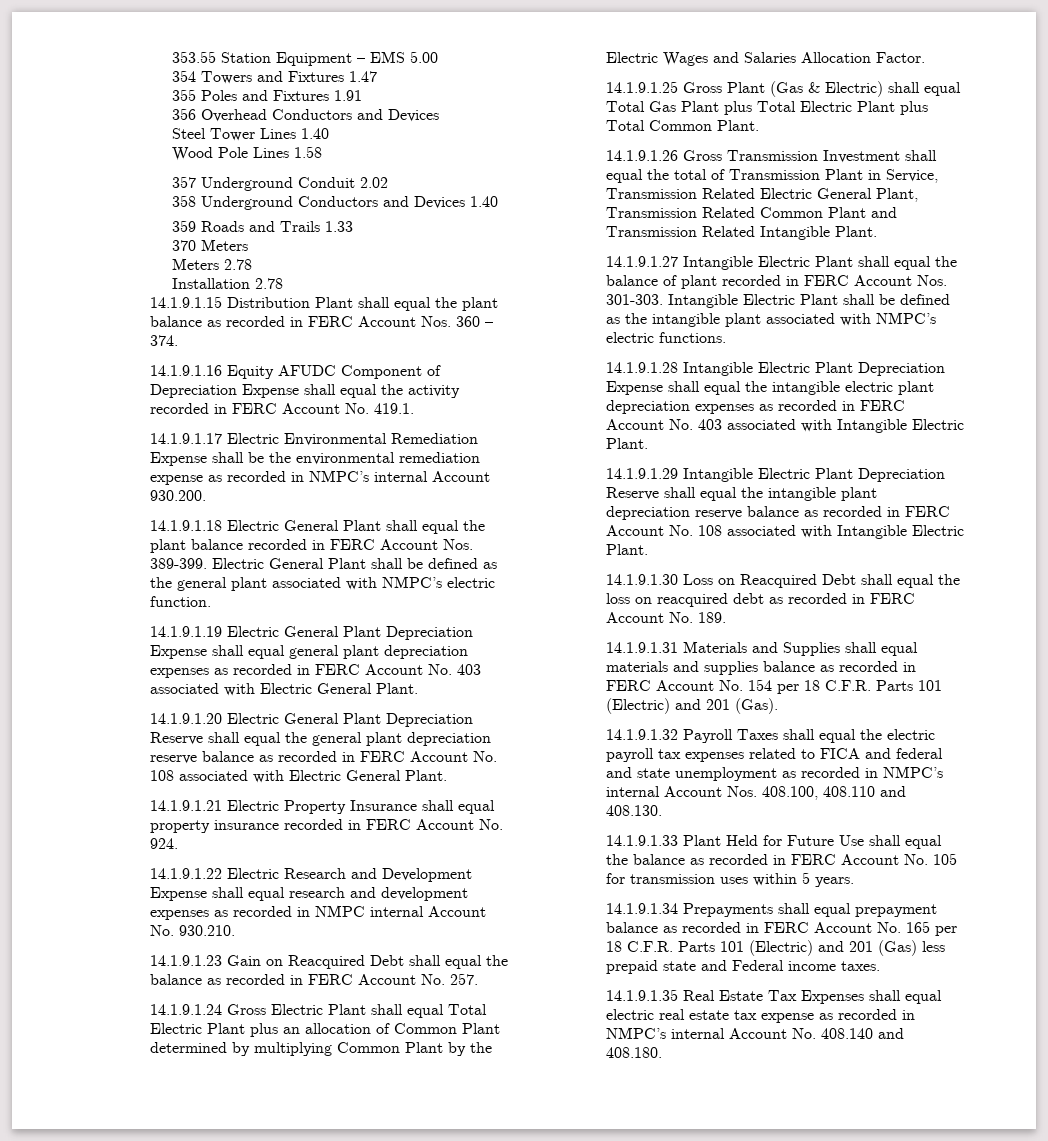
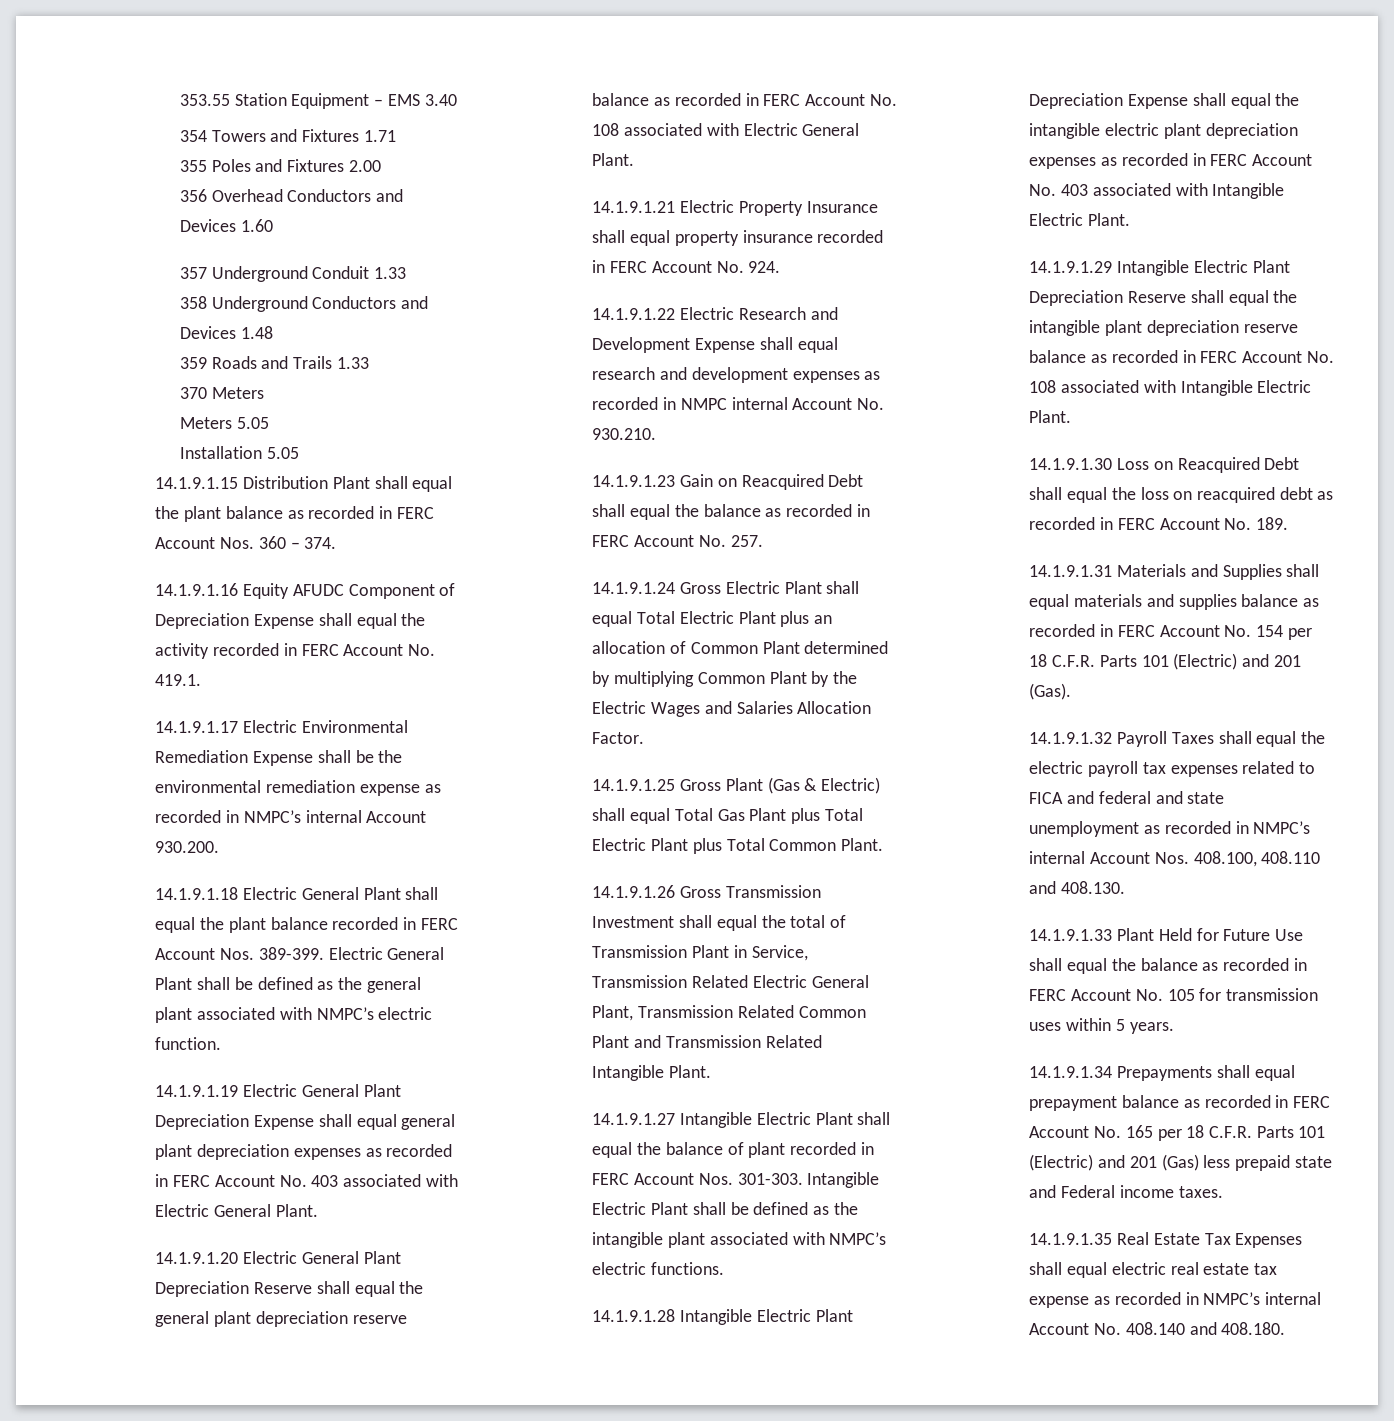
[409,51,438,63] 5.00 -> [424,94,457,106] 3.40
[348,71,377,82] 1.47 -> [363,130,396,142] 1.71
[333,90,362,101] 1.91 -> [348,160,381,172] 2.00
[171,128,329,141] [171,146,322,161] // Steel Tower Lines 1.40 // Wood Pole Lines 1.58 -> [240,219,273,232] 1.60
[359,177,388,188] 2.02 -> [374,267,407,279] 1.33
[469,196,498,207] 1.40 -> [240,326,273,339] 1.48
[223,259,252,270] 2.78 -> [236,417,269,429] 5.05
[254,278,283,289] 2.78 -> [266,447,299,459] 5.05

